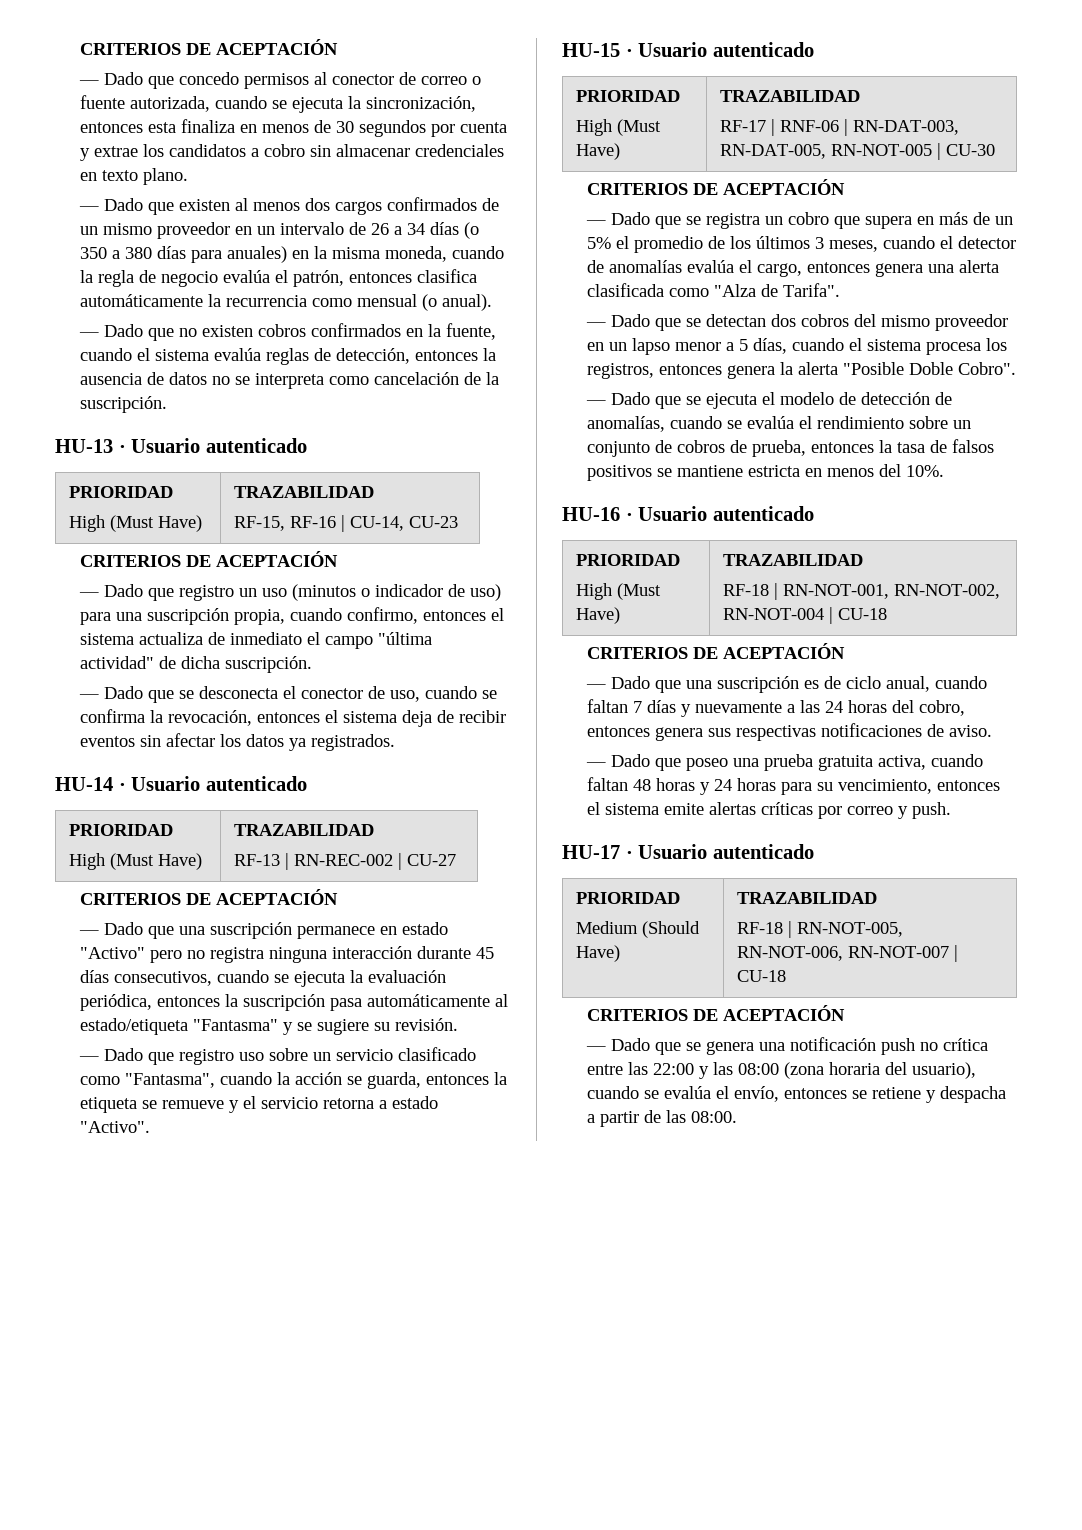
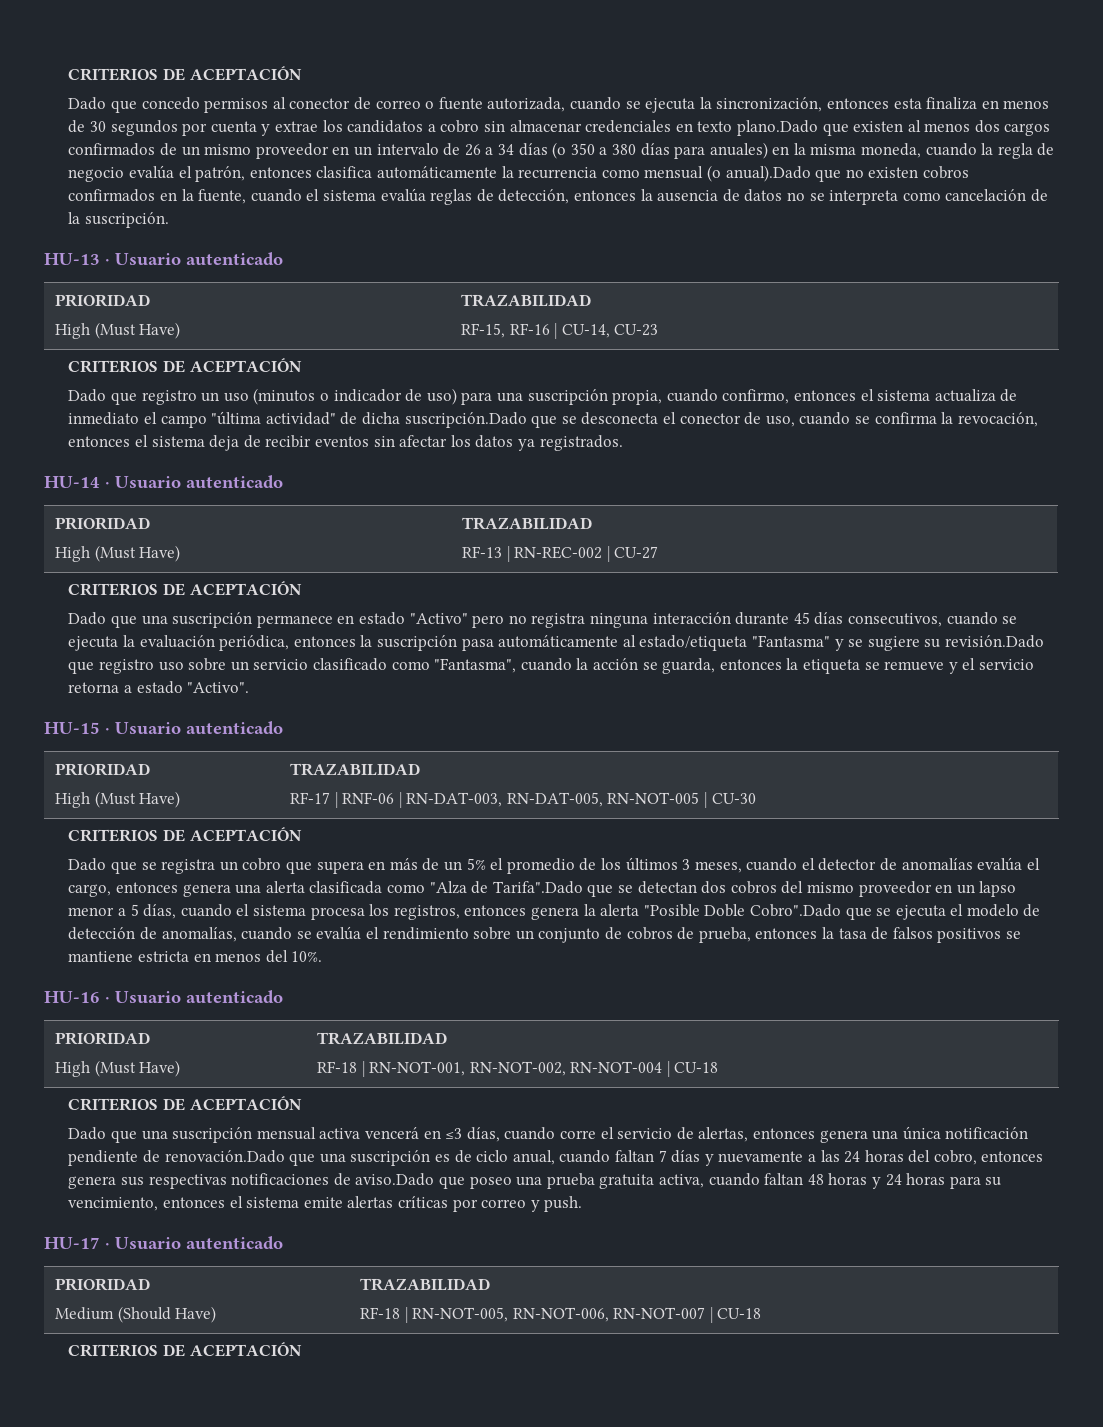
[80,39,339,55] [79,80,100,85] CRITERIOS DE ACEPTACIÓN // — -> [68,66,302,81] CRITERIOS DE ACEPTACIÓN //
[143,168,189,185] [79,198,144,211] plano. // — Dado -> [736,120,818,136] plano.Dado
[442,294,493,311] [79,324,144,337] anual). // — Dado -> [725,165,811,182] anual).Dado
[79,592,100,597] — -> (302, 365) none
[225,656,313,673] [79,686,144,699] suscripción. // — Dado -> [404,412,527,428] suscripción.Dado
[79,930,100,935] — -> (302, 588) none
[395,1018,459,1031] [79,1048,144,1061] revisión. // — Dado -> [944,635,1044,648] revisión.Dado
[586,220,607,225] — -> (302, 834) none
[783,283,841,297] [586,314,651,327] Tarifa". // — Dado -> [492,881,583,894] Tarifa".Dado
[958,362,1017,375] [586,392,651,405] Cobro". // — Dado -> [749,904,841,917] Cobro".Dado
[586,676,800,693] — Dado que una suscripción -> [68,1126,1029,1143] [68,1150,431,1166] Dado que una suscripción mensual activa vencerá en ≤3 días, cuando corre el servicio de alertas, entonces genera una única notificación pendiente de renovación.Dado que una suscripción
[949,725,993,737] [586,754,651,767] aviso. // — Dado -> [355,1173,435,1186] aviso.Dado
[586,1037,989,1055] [587,1062,977,1079] [587,1086,1007,1103] [587,1110,738,1127] // — Dado que se genera una notificación push no crítica entre las 22:00 y las 08:00 (zona horaria del usuario), cuando se evalúa el envío, entonces se retiene y despacha a partir de las 08:00. -> (302, 1349) none

